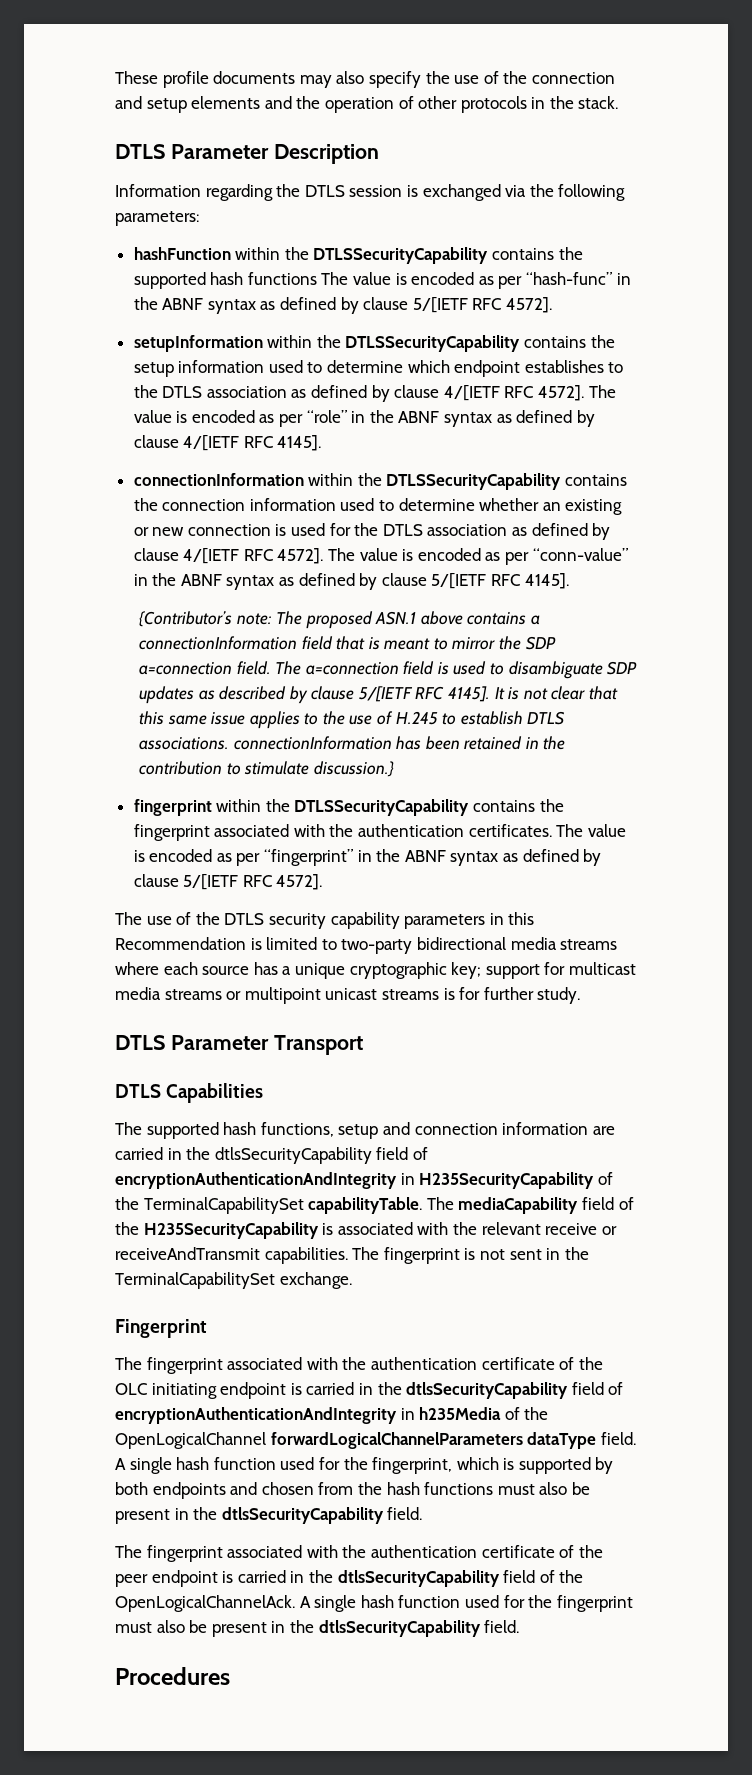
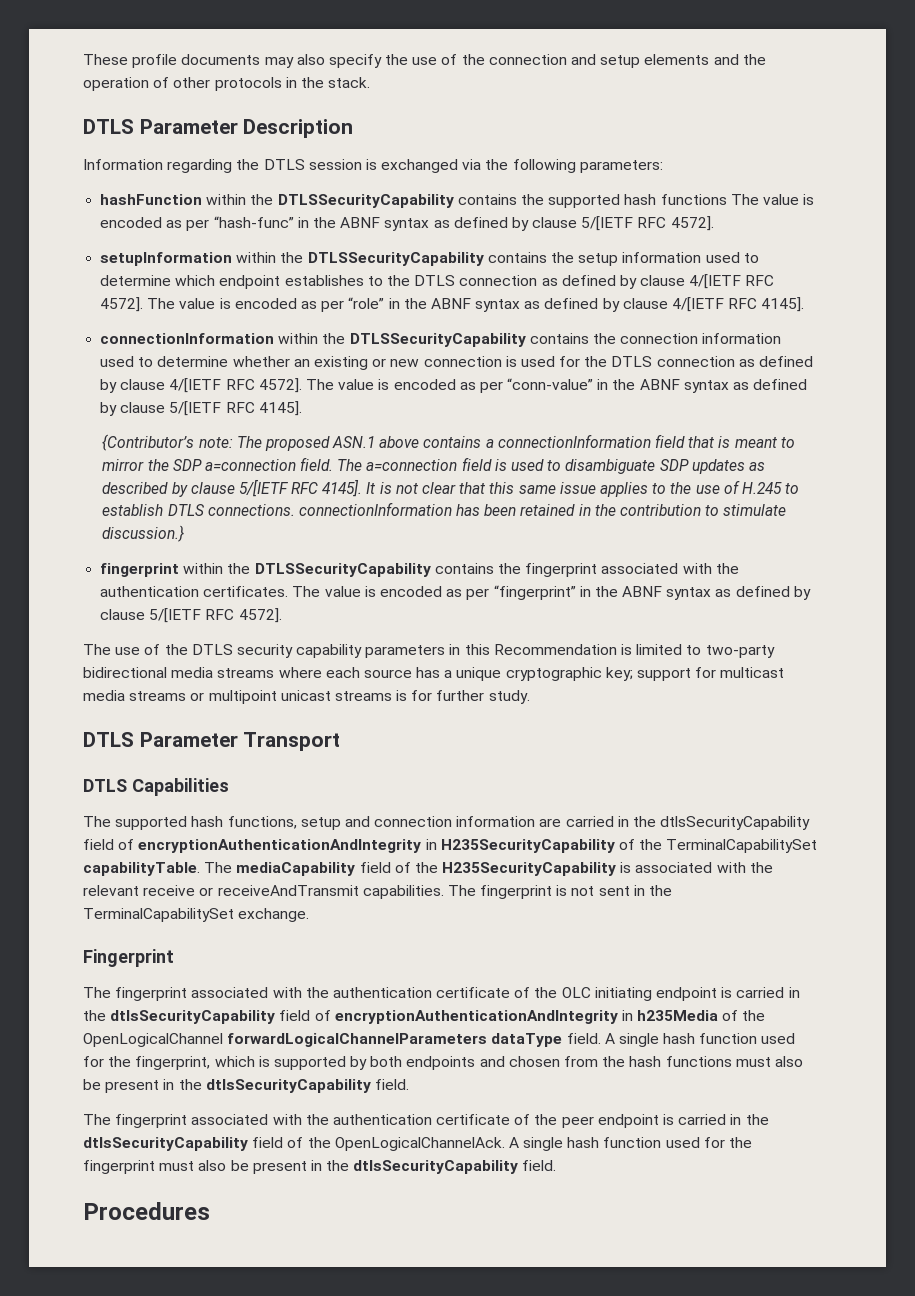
[206,386,287,398] association -> [459,275,538,286] connection
[427,524,508,536] association -> [656,356,735,367] connection
[138,737,229,750] associations. -> [207,504,295,516] connections.

